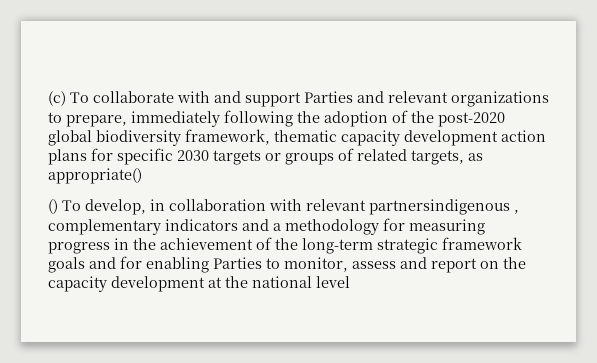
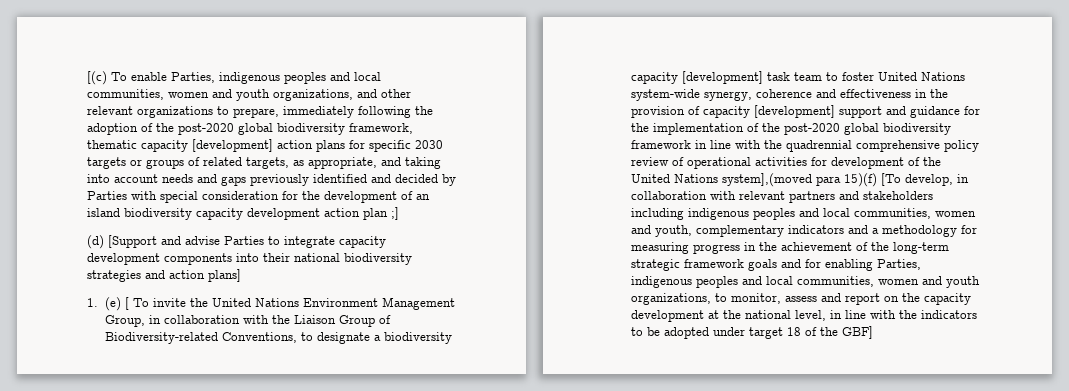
[48,91,384,107] (c) To collaborate with and support Parties and -> [87,71,381,85] [87,89,411,101] [(c) To enable Parties, indigenous peoples and local communities, women and youth organizations, and other
[404,130,498,146] development -> [192,139,273,152] [development]
[48,168,142,184] [48,199,81,214] appropriate() // () To -> [308,157,441,169] [87,174,456,186] [87,191,430,203] [87,207,399,220] [87,235,386,249] [87,253,412,265] [87,269,241,282] [87,297,455,311] [104,315,391,327] [104,332,452,344] [630,71,965,84] [630,89,948,101] [630,105,980,118] [630,123,951,135] [630,140,979,152] [630,157,941,169] [630,173,901,187] appropriate, and taking into account needs and gaps previously identified and decided by Parties with special consideration for the development of an island biodiversity capacity development action plan ;] // (d) [Support and advise Parties to integrate capacity development components into their national biodiversity strategies and action plans] // 1. (e) [ To invite the United Nations Environment Management Group, in collaboration with the Liaison Group of Biodiversity-related Conventions, to designate a biodiversity capacity [development] task team to foster United Nations system-wide synergy, coherence and effectiveness in the provision of capacity [development] support and guidance for the implementation of the post-2020 global biodiversity framework in line with the quadrennial comprehensive policy review of operational activities for development of the United Nations system],(moved para 15)(f) [To
[369,199,519,215] partnersindigenous , -> [788,191,933,203] [630,208,976,220] [630,225,692,237] partners and stakeholders including indigenous peoples and local communities, women and youth,
[213,257,262,269] Parties -> [876,259,921,270] [630,276,980,288] [630,293,711,305] Parties, indigenous peoples and local communities, women and youth organizations,
[316,276,350,288] level -> [794,310,977,321] [630,326,873,339] level, in line with the indicators to be adopted under target 18 of the GBF]

